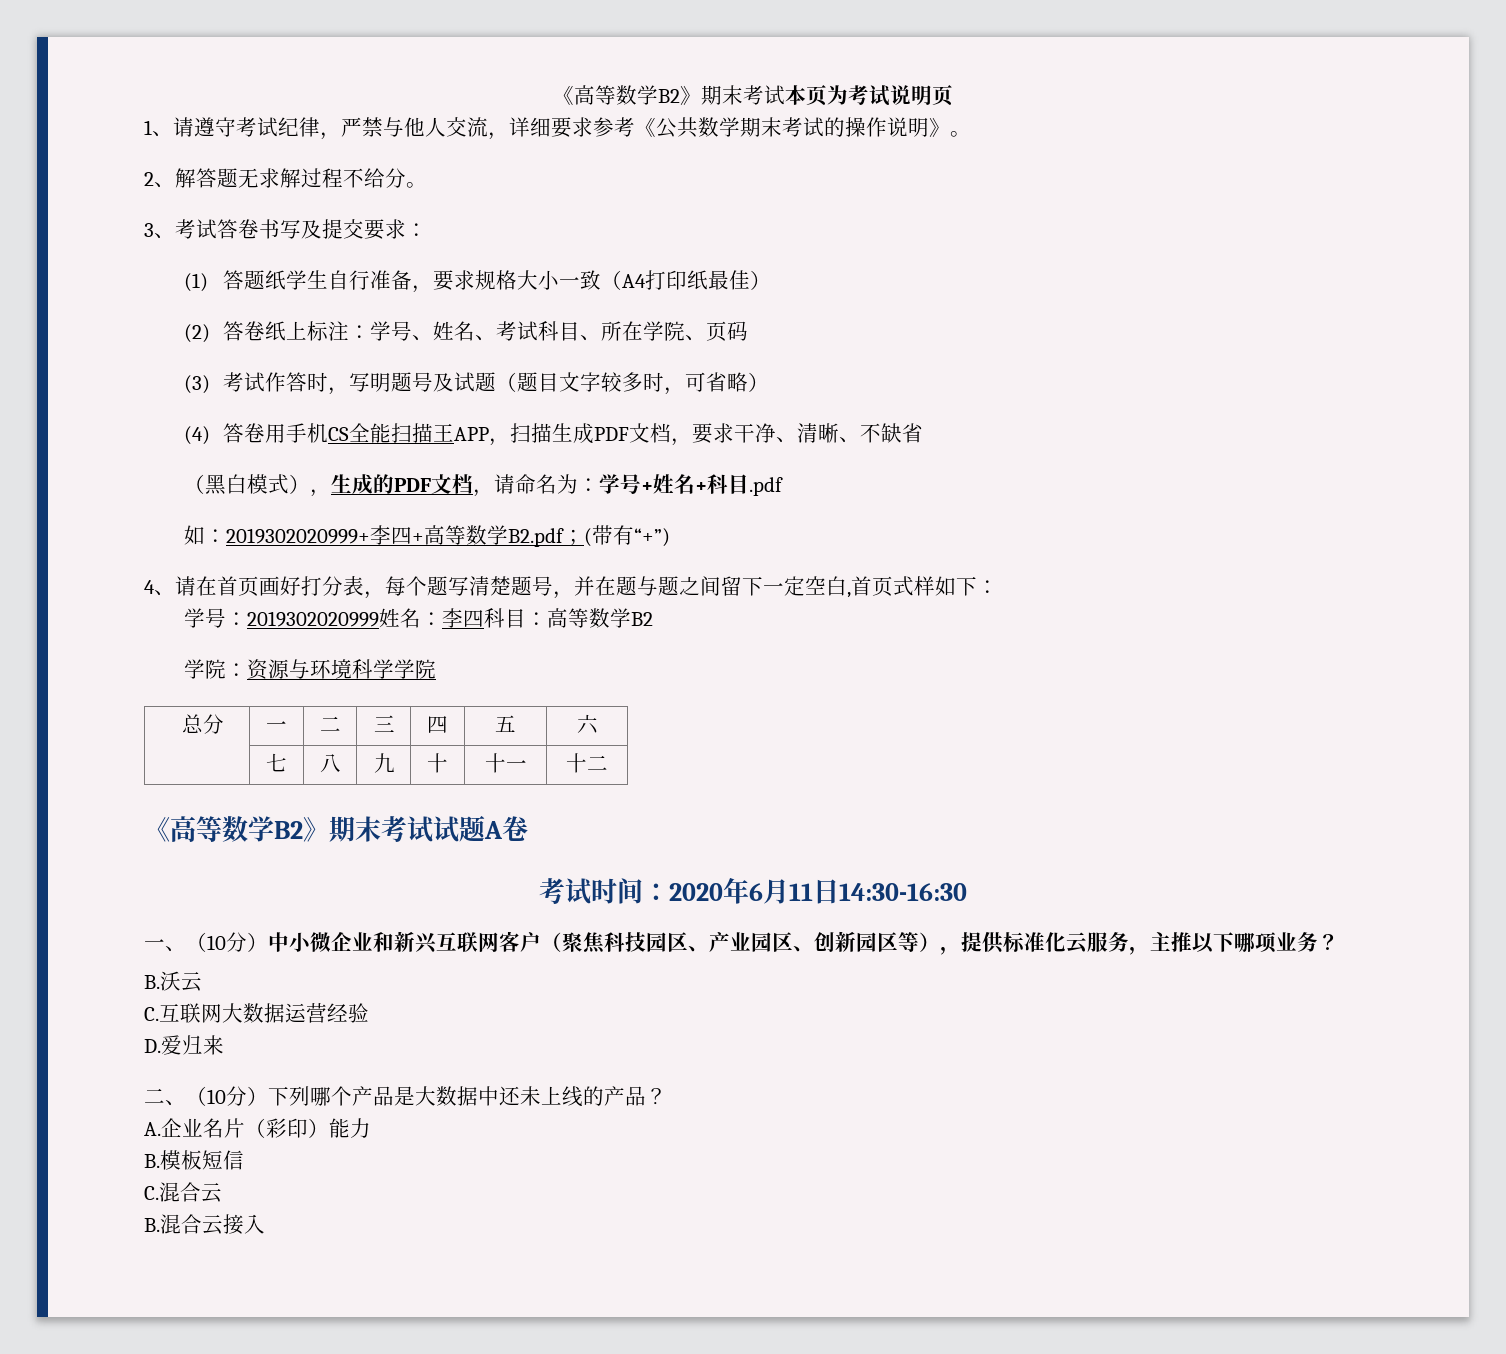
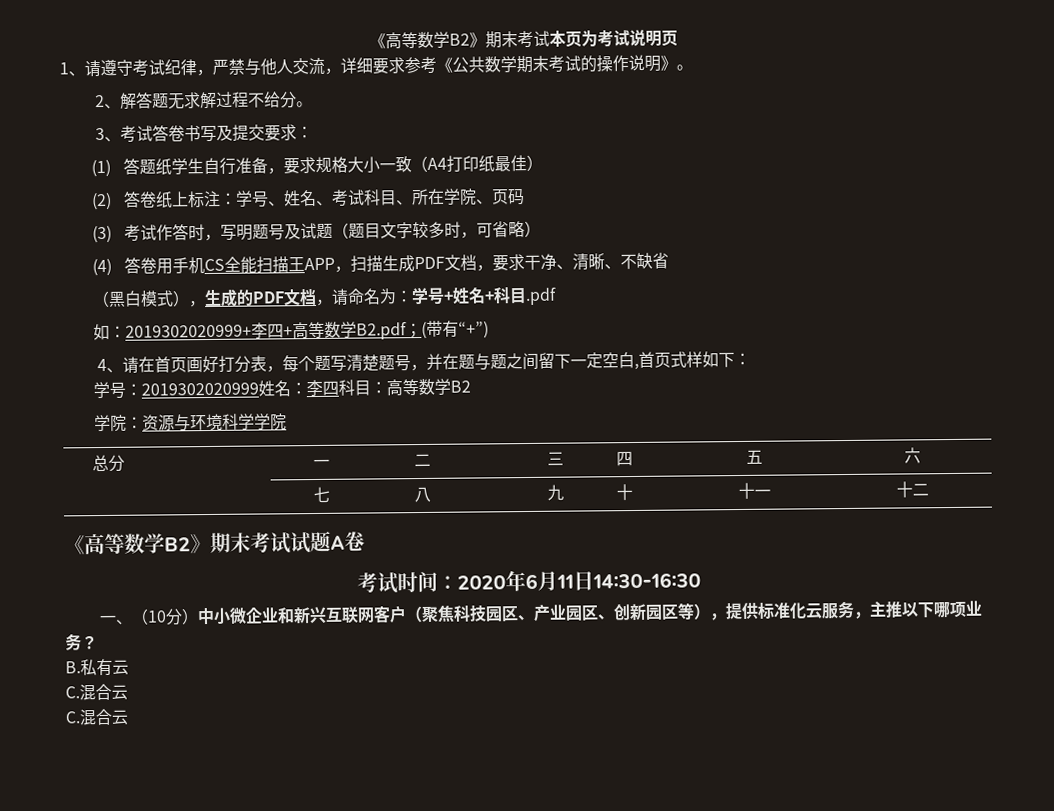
[160,971,202,992] [144,1003,369,1023] [144,1035,224,1055] [144,1086,667,1107] [144,1118,371,1138] [144,1150,244,1170] 沃云 // C.互联网大数据运营经验 // D.爱归来 // 二、（10分）下列哪个产品是大数据中还未上线的产品？ // A.企业名片（彩印）能力 // B.模板短信 -> [80,658,129,677] 私有云
[144,1214,265,1235] B.混合云接入 -> [65,708,128,726] C.混合云

